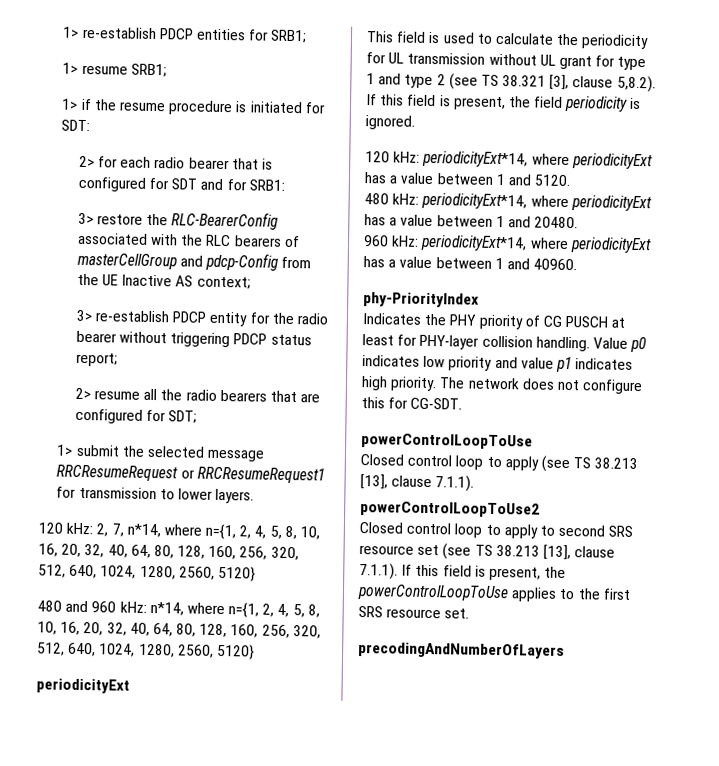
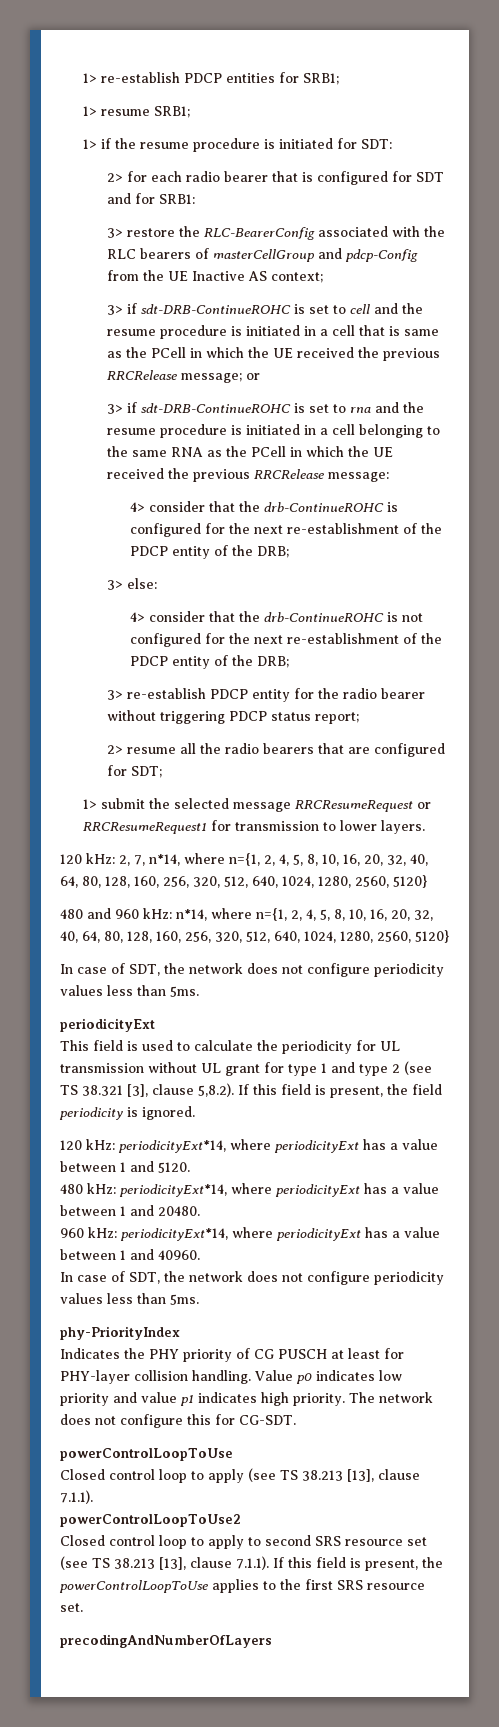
(251, 283) none -> [106,303,423,315] [106,325,439,339] [106,347,440,361] [106,370,260,383] [106,402,424,414] [106,424,440,438] [106,446,393,457] [106,468,389,482] [130,501,399,512] [130,523,443,537] [130,545,290,559] [106,578,157,590] [130,611,424,622] [130,633,443,647] [130,655,290,669] // 3> if sdt-DRB-ContinueROHC is set to cell and the resume procedure is initiated in a cell that is same as the PCell in which the UE received the previous RRCRelease message; or // 3> if sdt-DRB-ContinueROHC is set to rna and the resume procedure is initiated in a cell belonging to the same RNA as the PCell in which the UE received the previous RRCRelease message: // 4> consider that the drb-ContinueROHC is configured for the next re-establishment of the PDCP entity of the DRB; // 3> else: // 4> consider that the drb-ContinueROHC is not configured for the next re-establishment of the PDCP entity of the DRB;
(255, 651) none -> [60,963,444,977] [60,985,199,997] // In case of SDT, the network does not configure periodicity values less than 5ms.
(578, 264) none -> [60,1271,444,1285] [60,1293,199,1305] // In case of SDT, the network does not configure periodicity values less than 5ms.

